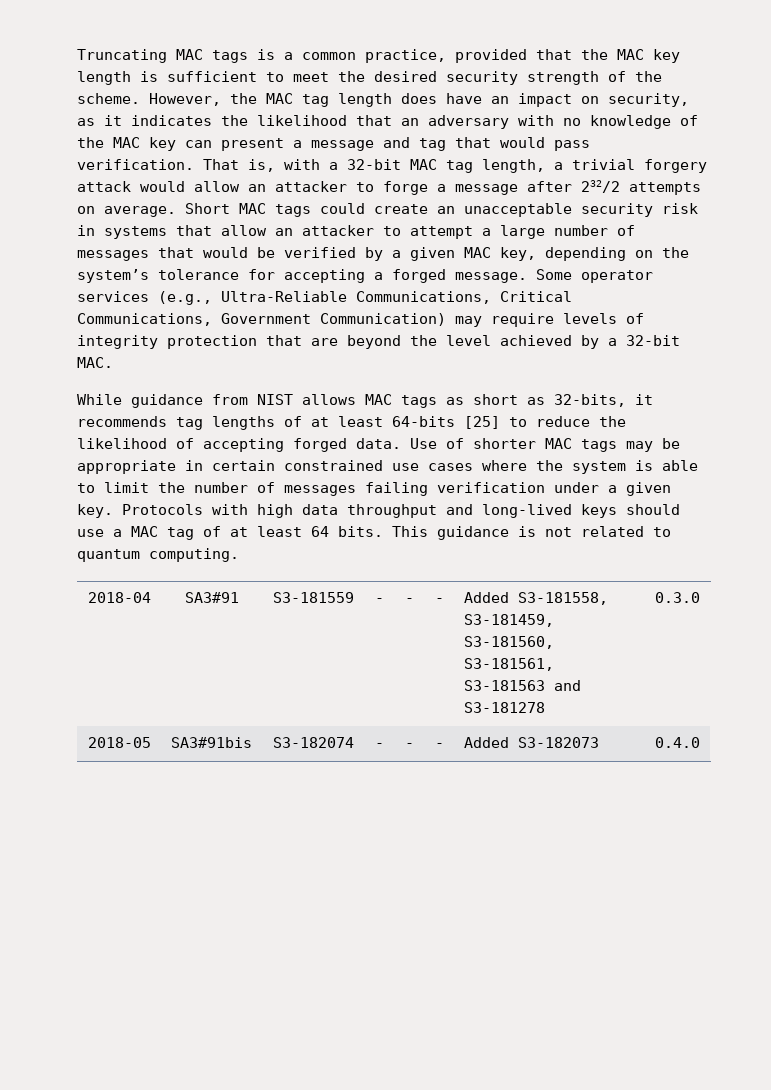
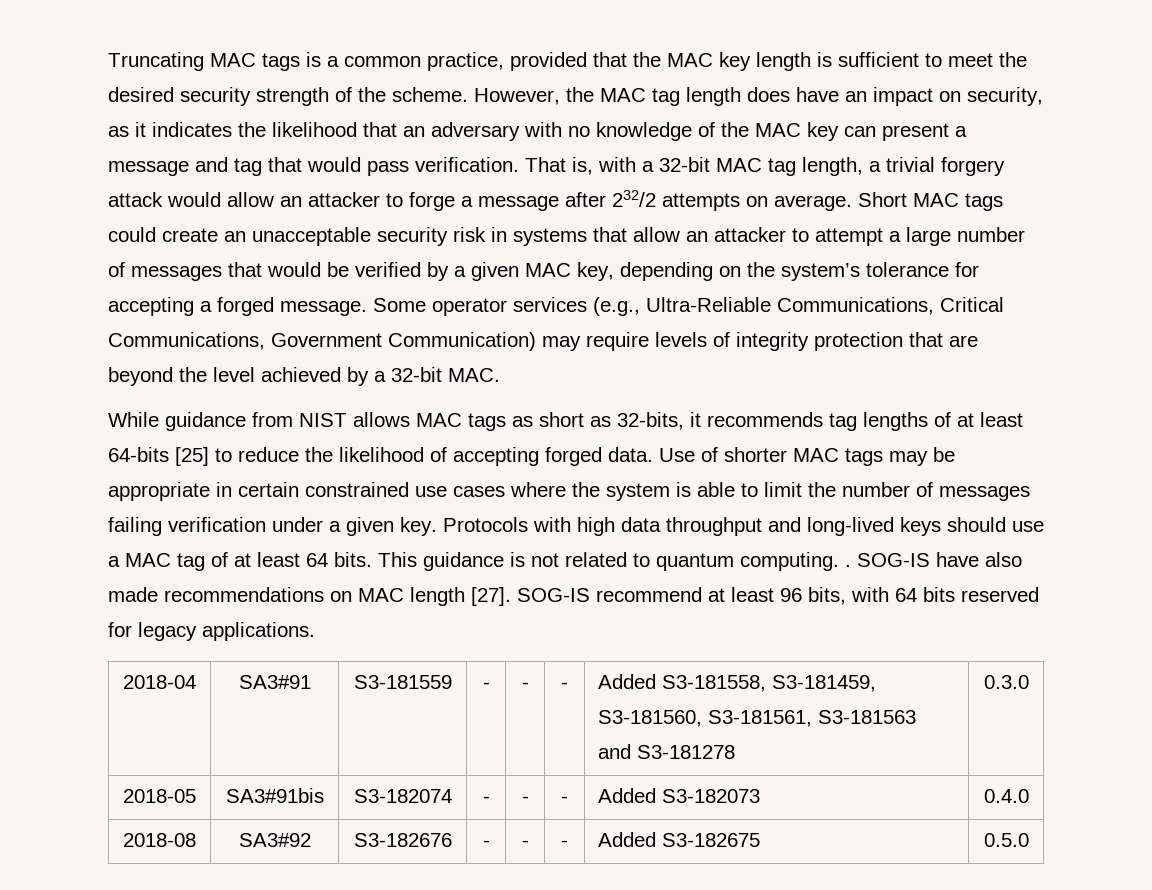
(239, 555) none -> [845,552,1022,567] [108,587,1039,606] [108,622,315,641] . SOG-IS have also made recommendations on MAC length [27]. SOG-IS recommend at least 96 bits, with 64 bits reserved for legacy applications.
(700, 742) none -> [123,833,196,847] [238,833,311,847] [353,833,452,847] [482,840,490,847] [521,840,529,847] [561,840,568,847] [598,832,761,847] [983,833,1029,847] // 2018-08 | SA3#92 | S3-182676 | - | - | - | Added S3-182675 | 0.5.0

